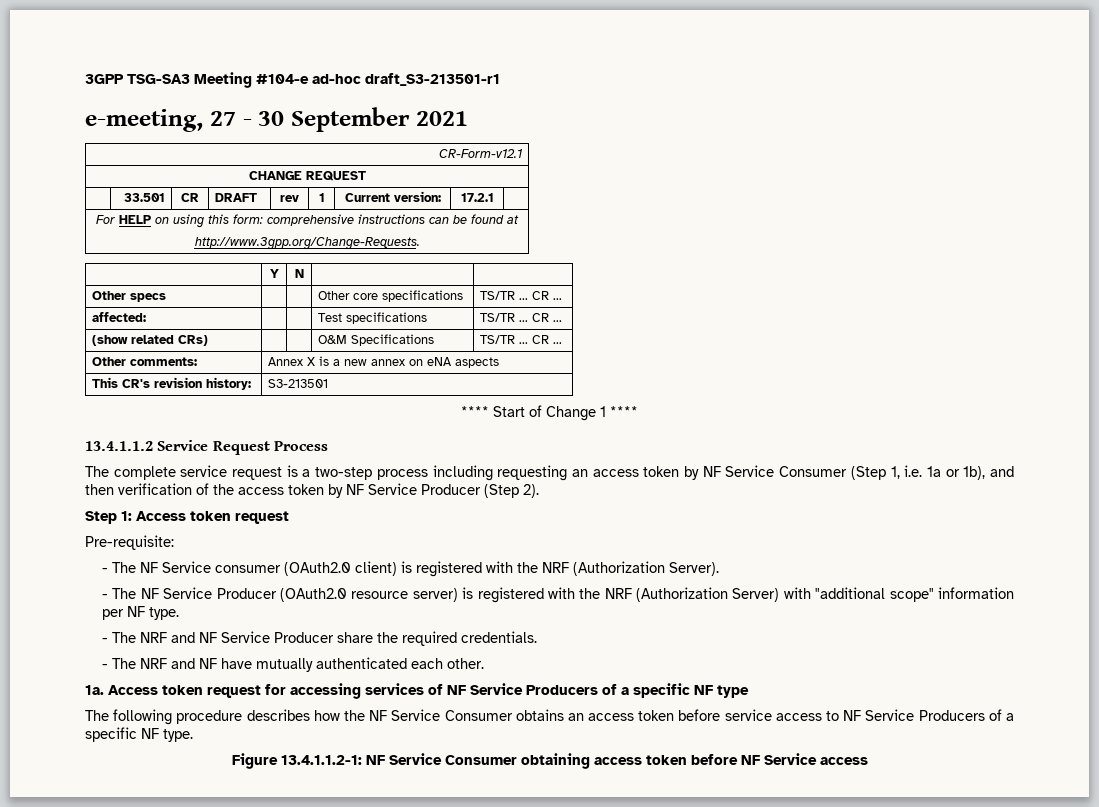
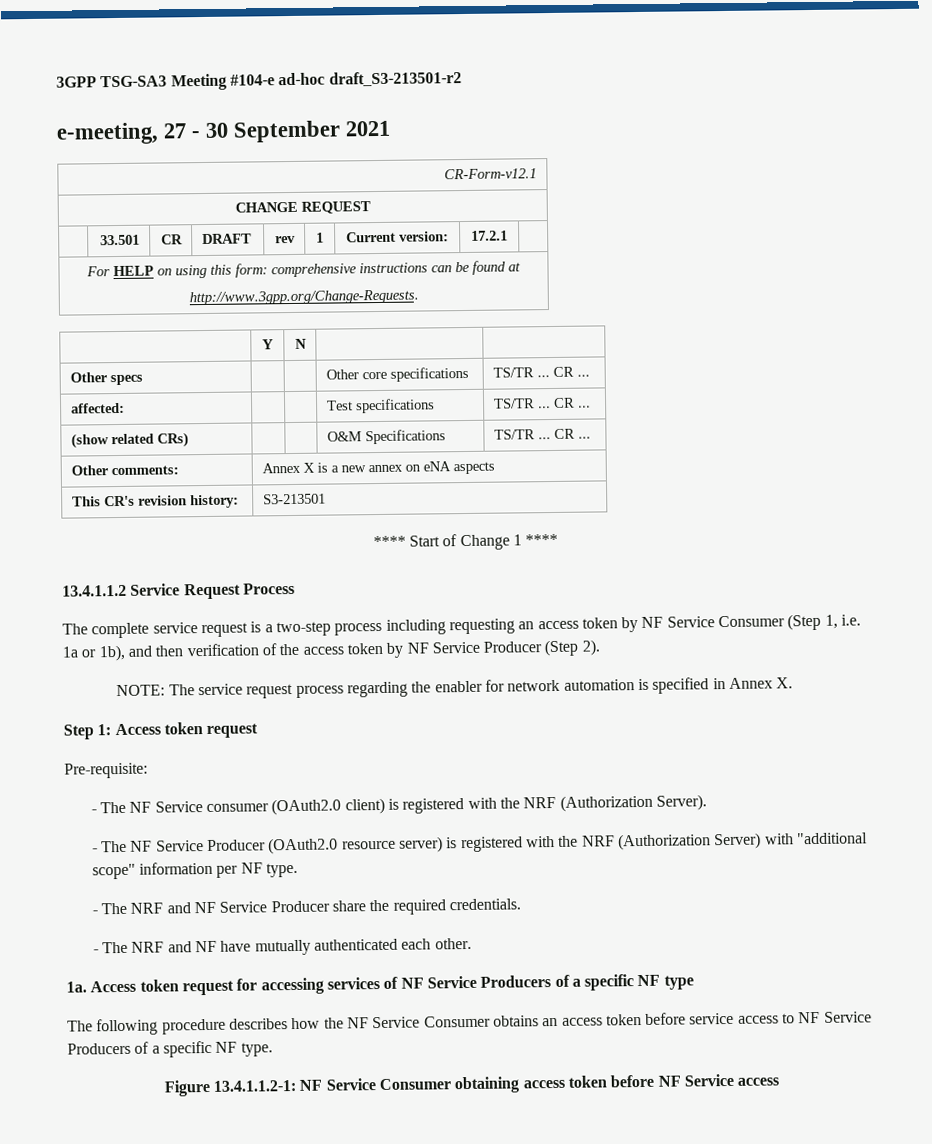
[365,73,500,86] draft_S3-213501-r1 -> [328,71,462,87] draft_S3-213501-r2
(539, 491) none -> [116,677,794,699] // NOTE: The service request process regarding the enabler for network automation is specified in Annex X.

